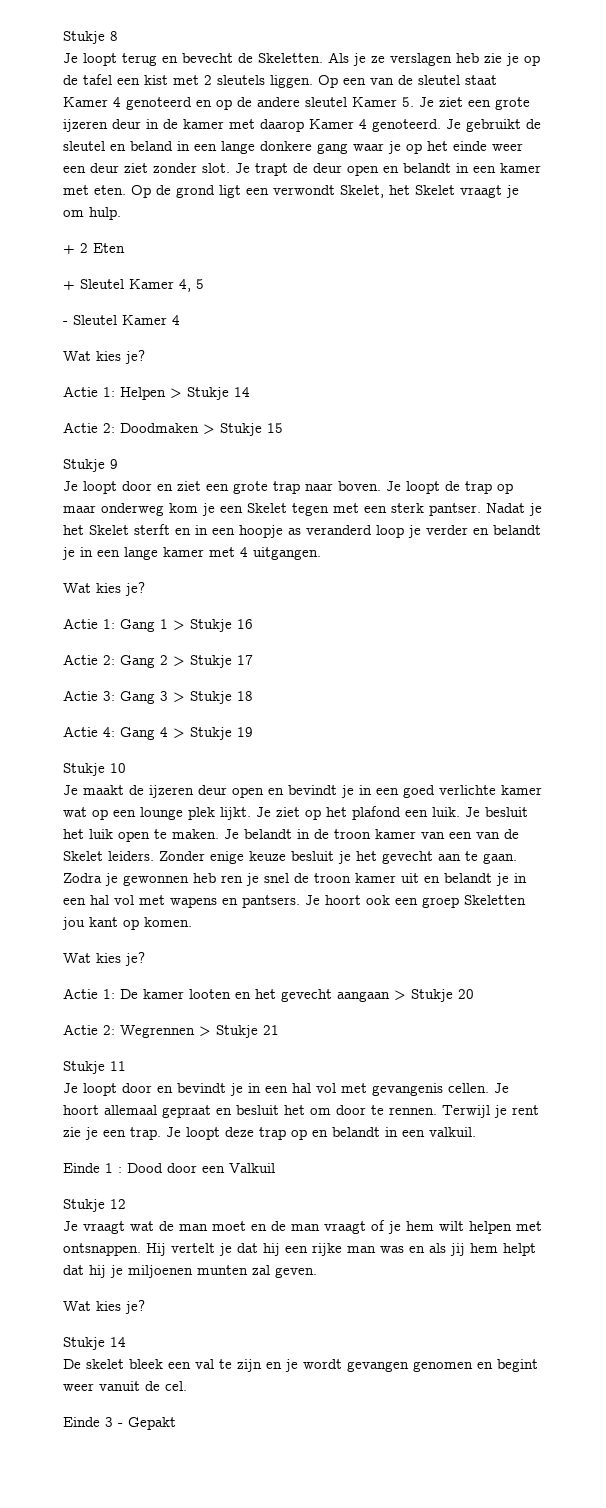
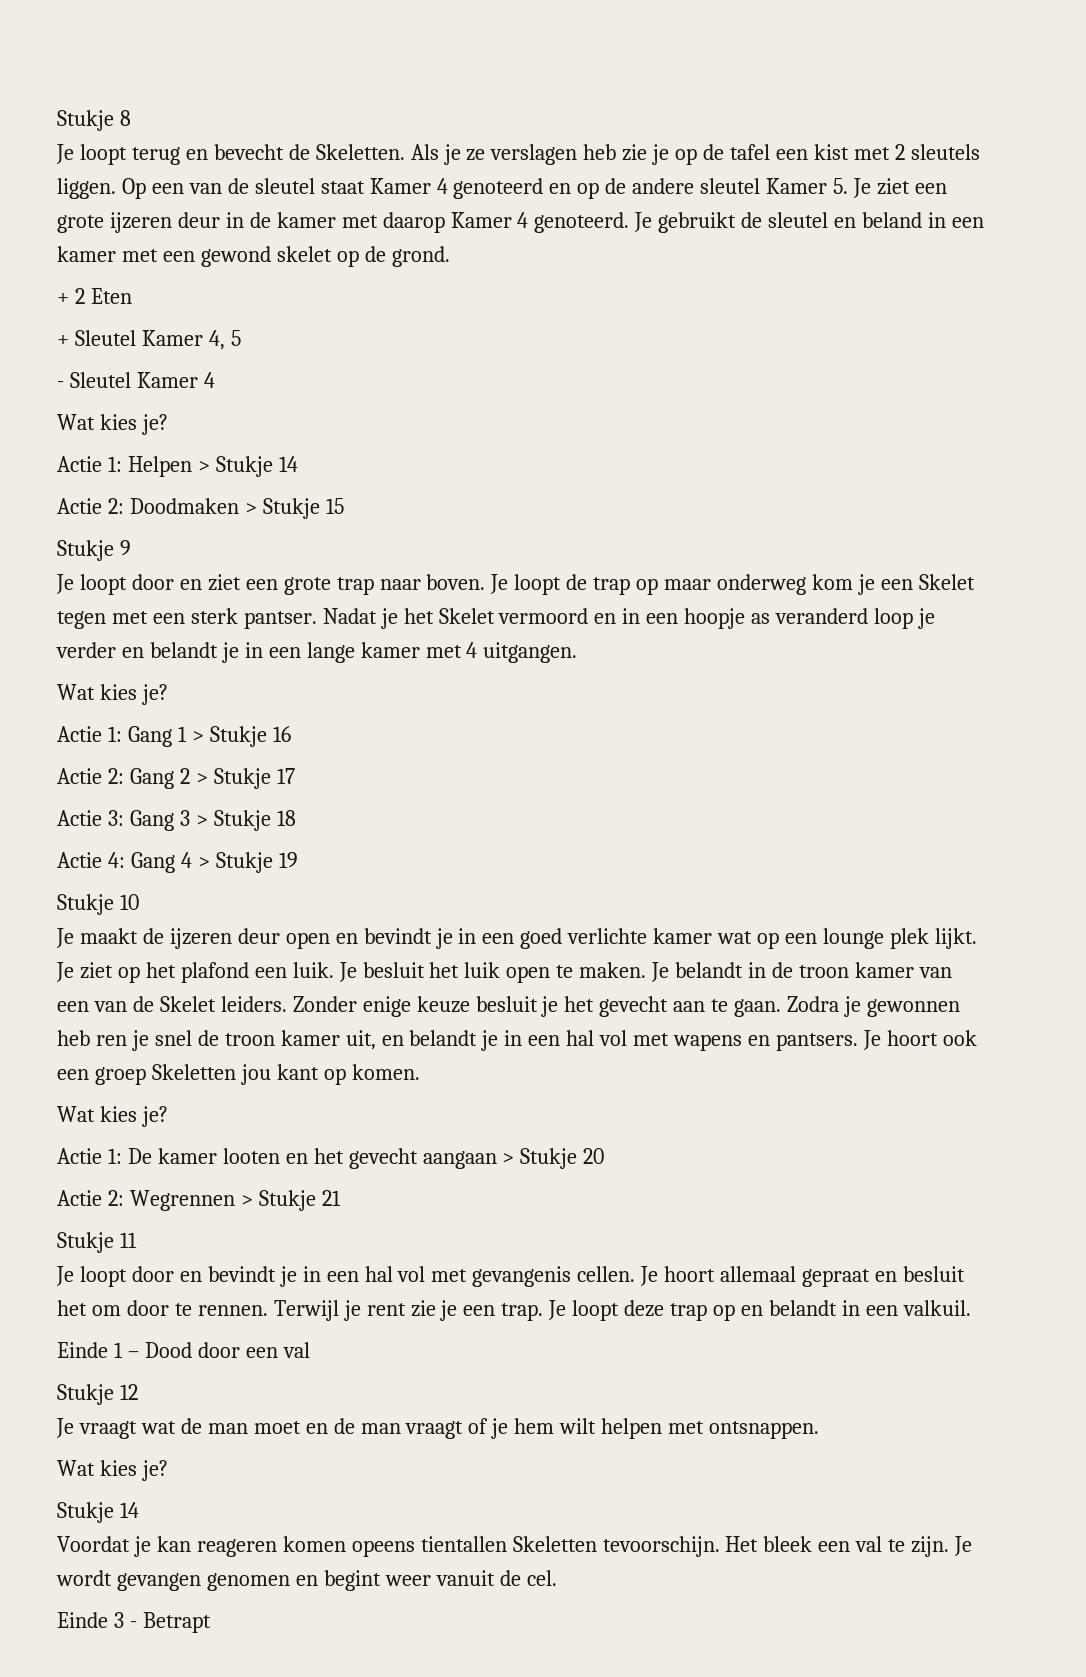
[221,141,523,154] [63,163,541,176] [63,185,519,198] [63,207,121,220] lange donkere gang waar je op het einde weer een deur ziet zonder slot. Je trapt de deur open en belandt in een kamer met eten. Op de grond ligt een verwondt Skelet, het Skelet vraagt je om hulp. -> [57,246,450,267] kamer met een gewond skelet op de grond.
[134,524,170,535] sterft -> [498,608,589,624] vermoord
[401,873,419,883] uit -> [345,1030,376,1050] uit,
[118,1167,122,1173] : -> [127,1351,139,1358] –
[229,1163,275,1173] Valkuil -> [282,1342,310,1358] val
[146,1243,536,1256] [63,1265,317,1278] Hij vertelt je dat hij een rijke man was en als jij hem helpt dat hij je miljoenen munten zal geven. -> (820, 1430) none
[63,1359,124,1369] De skelet -> [57,1536,759,1557] Voordat je kan reageren komen opeens tientallen Skeletten tevoorschijn. Het
[237,1359,298,1372] zijn en je -> [911,1536,973,1557] zijn. Je
[128,1417,176,1430] Gepakt -> [142,1612,211,1633] Betrapt

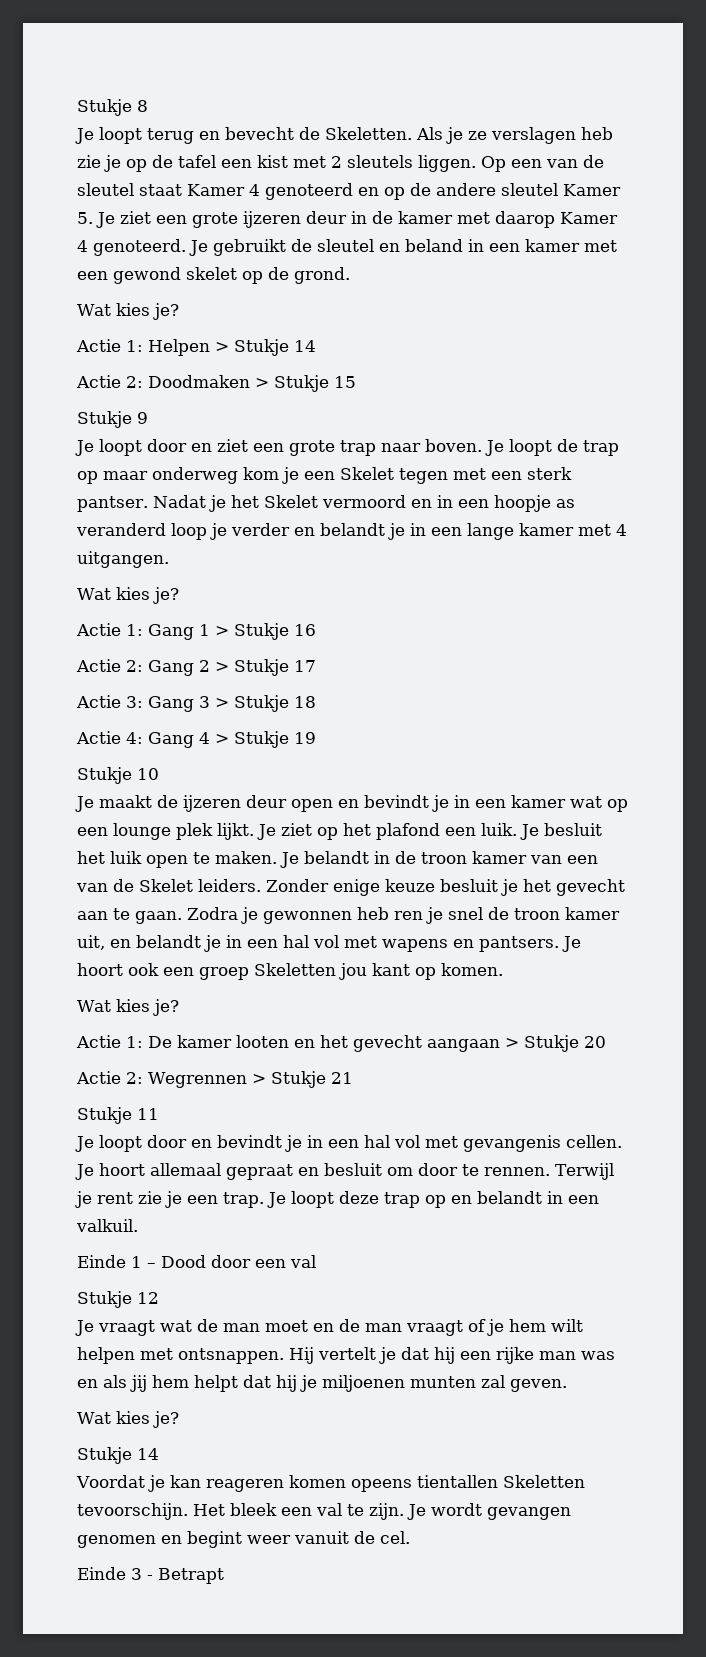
[57,288,132,304] [57,330,241,350] [57,372,215,388] // + 2 Eten // + Sleutel Kamer 4, 5 // - Sleutel Kamer 4 -> (350, 275) none
[520,928,648,949] goed verlichte -> (506, 803) none
[57,1300,87,1316] het -> (382, 1169) none
(820, 1430) none -> [289,1347,615,1364] [77,1375,567,1392] Hij vertelt je dat hij een rijke man was en als jij hem helpt dat hij je miljoenen munten zal geven.

